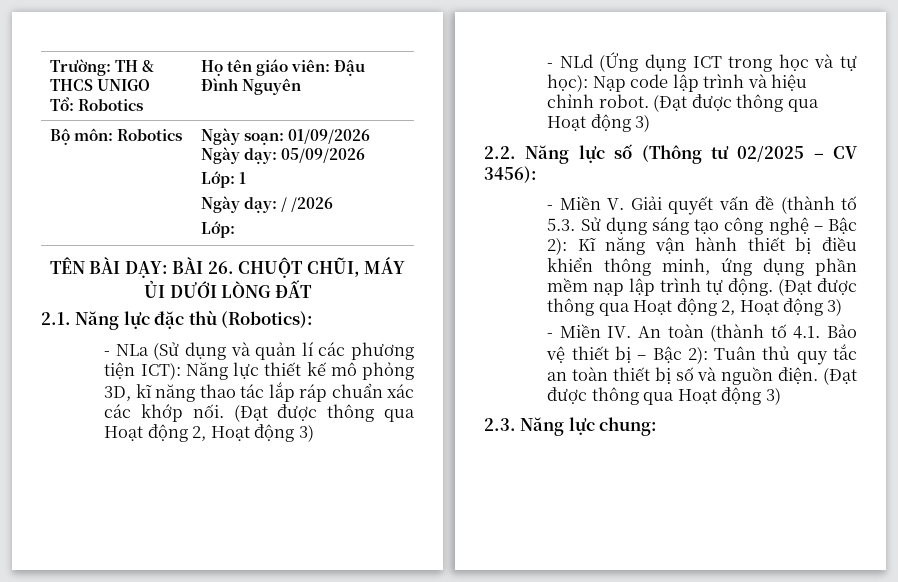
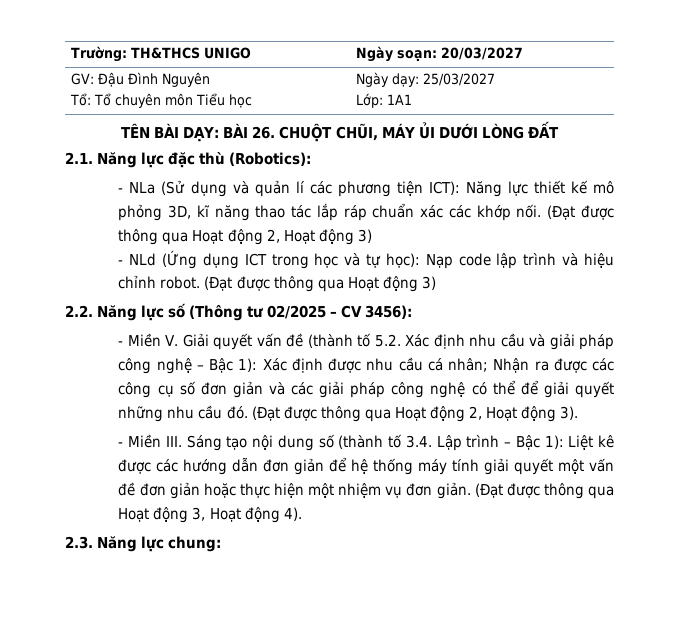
[114,60,155,72] [49,79,150,91] [49,97,143,111] [200,59,366,76] [200,78,301,95] [49,128,183,145] [200,128,371,145] [200,147,366,164] [200,171,246,188] [200,196,334,213] [200,221,235,238] TH & THCS UNIGO // Tổ: Robotics | Họ tên giáo viên: Đậu Đình Nguyên // Bộ môn: Robotics | Ngày soạn: 01/09/2026 Ngày dạy: 05/09/2026 // Lớp: 1 // Ngày dạy: / /2026 // Lớp: -> [131,47,252,59] [356,46,524,62] [71,72,211,87] [70,93,253,108] [356,72,496,87] [356,93,413,108] TH&THCS UNIGO | Ngày soạn: 20/03/2027 // GV: Đậu Đình Nguyên // Tổ: Tổ chuyên môn Tiểu học | Ngày dạy: 25/03/2027 // Lớp: 1A1
[547,217,857,235] [547,237,857,255] [547,257,857,276] [547,278,857,296] [547,298,843,316] [547,324,857,342] [546,344,857,365] [547,367,857,385] [547,387,781,405] 5.3. Sử dụng sáng tạo công nghệ – Bậc 2): Kĩ năng vận hành thiết bị điều khiển thông minh, ứng dụng phần mềm nạp lập trình tự động. (Đạt được thông qua Hoạt động 2, Hoạt động 3) // - Miền IV. An toàn (thành tố 4.1. Bảo vệ thiết bị – Bậc 2): Tuân thủ quy tắc an toàn thiết bị số và nguồn điện. (Đạt được thông qua Hoạt động 3) -> [374,333,615,350] [118,357,614,374] [118,380,614,398] [118,405,579,422] [118,434,615,451] [118,457,614,475] [118,482,615,499] [118,507,302,523] 5.2. Xác định nhu cầu và giải pháp công nghệ – Bậc 1): Xác định được nhu cầu cá nhân; Nhận ra được các công cụ số đơn giản và các giải pháp công nghệ có thể để giải quyết những nhu cầu đó. (Đạt được thông qua Hoạt động 2, Hoạt động 3). // - Miền III. Sáng tạo nội dung số (thành tố 3.4. Lập trình – Bậc 1): Liệt kê được các hướng dẫn đơn giản để hệ thống máy tính giải quyết một vấn đề đơn giản hoặc thực hiện một nhiệm vụ đơn giản. (Đạt được thông qua Hoạt động 3, Hoạt động 4).

